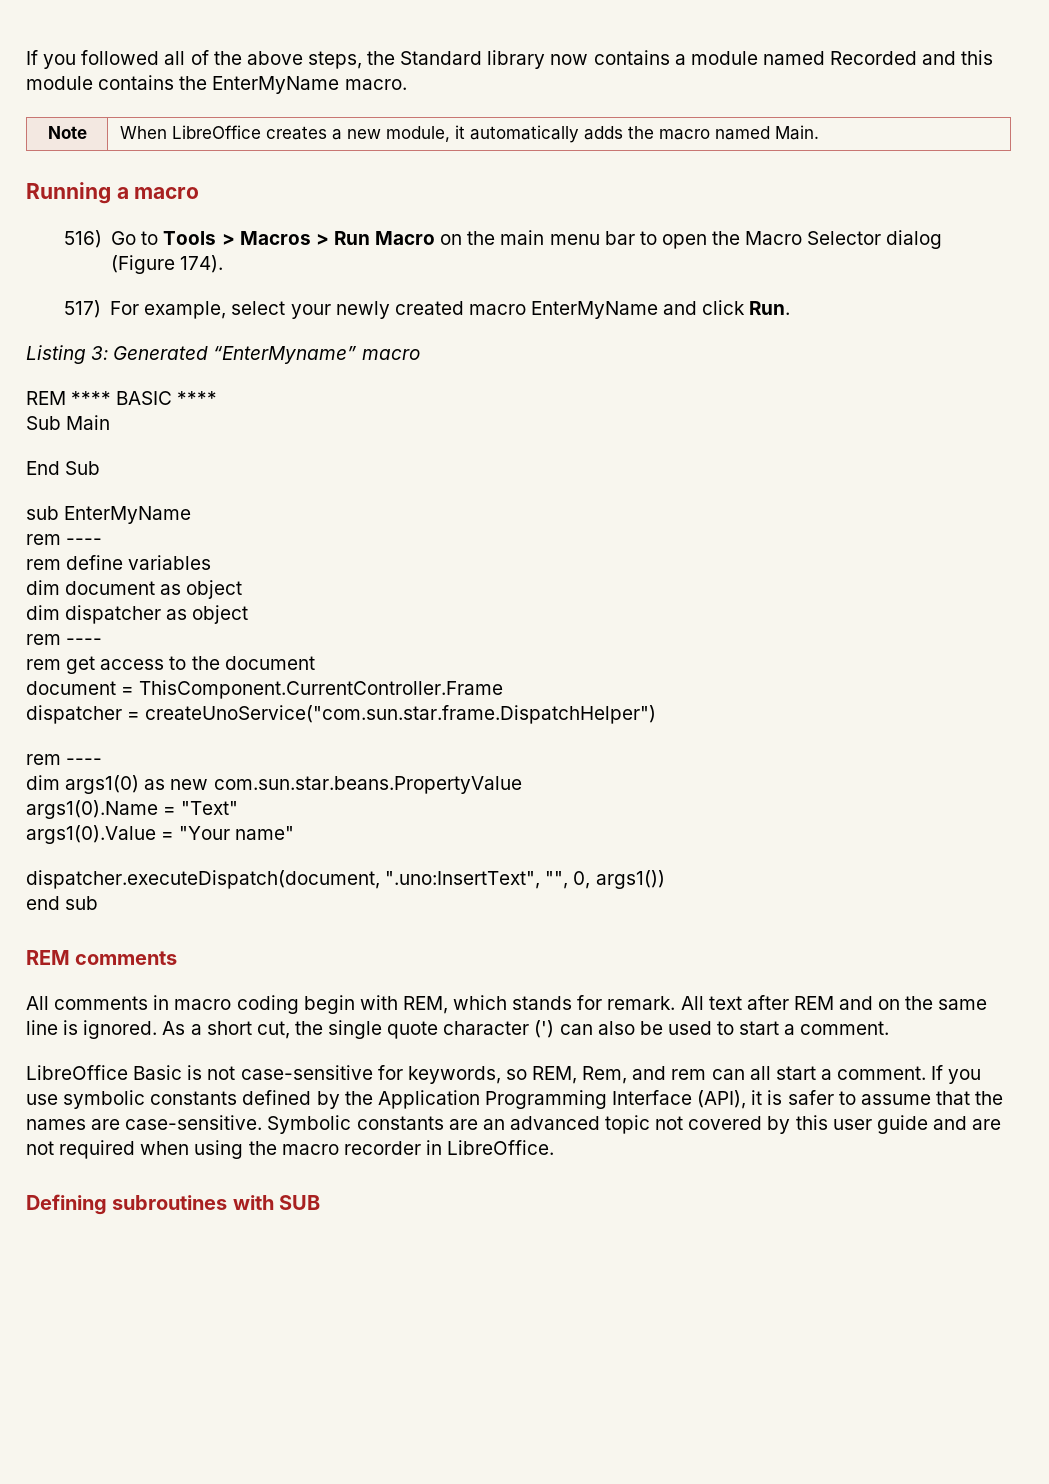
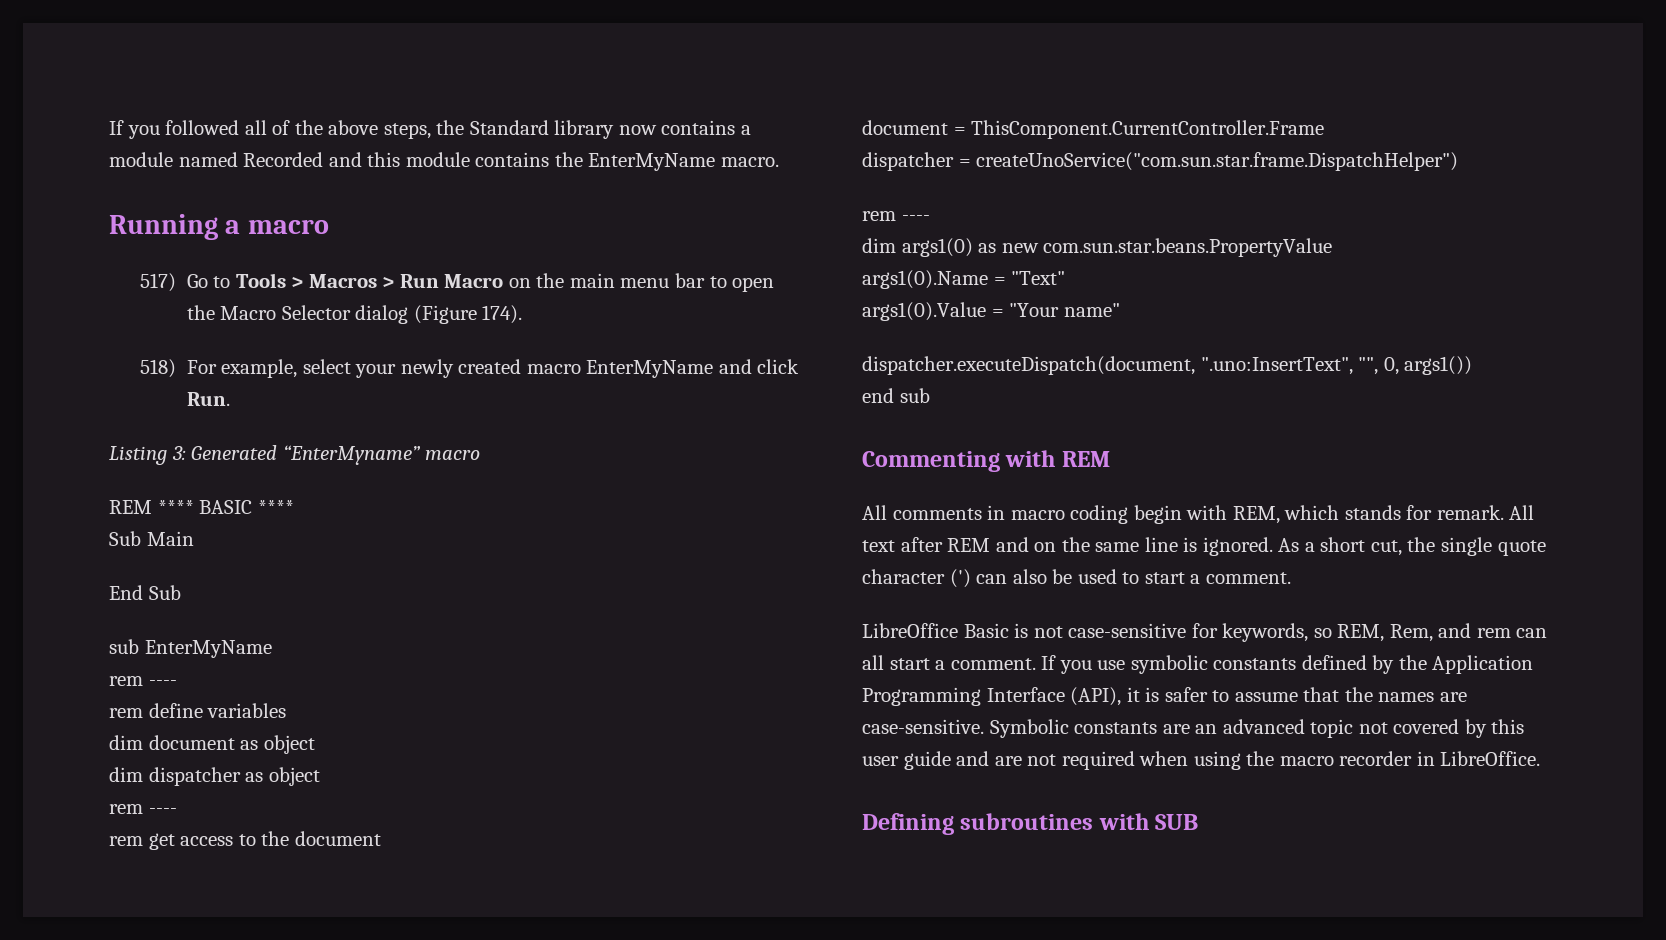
[47,126,87,139] [120,125,820,143] // Note | When LibreOffice creates a new module, it automatically adds the macro named Main. -> (779, 162) none
[63,230,102,248] 516) -> [140,273,177,292] 517)
[63,300,101,318] 517) -> [140,359,177,378] 518)
[26,950,178,965] REM comments -> [862,450,1110,472] Commenting with REM

